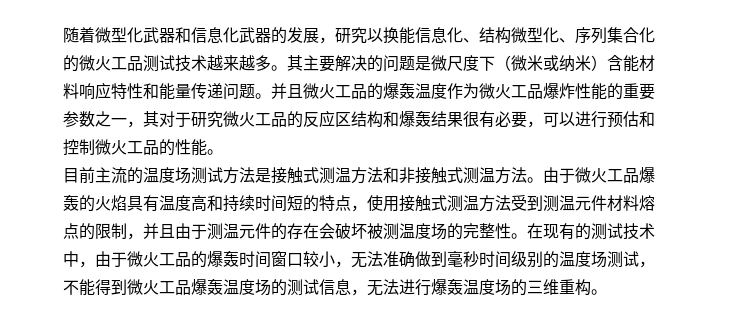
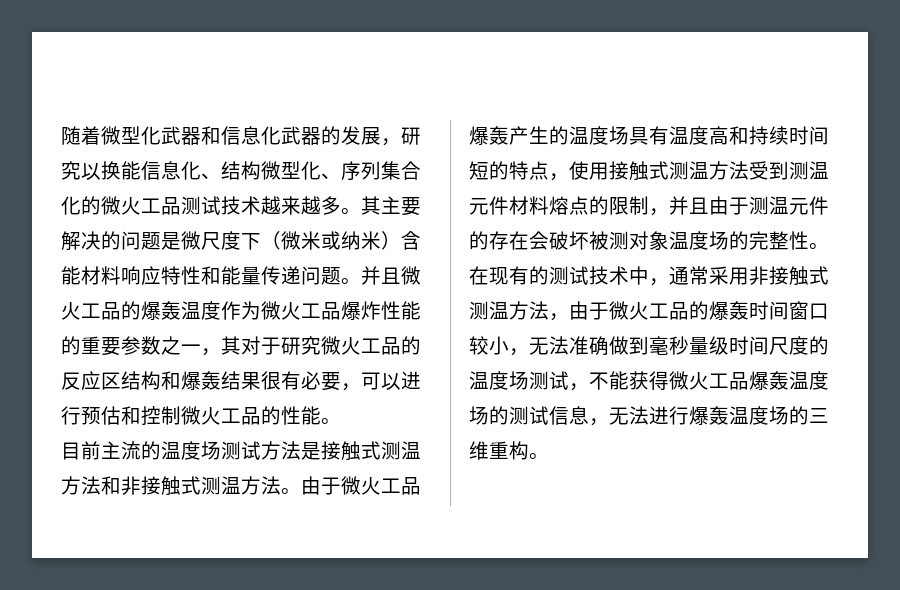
[79,195,127,212] 的火焰 -> [509,126,629,145] 产生的温度场
(399, 231) none -> [629,231,669,250] 对象
(95, 264) none -> [669,266,829,286] [469,301,569,321] 通常采用非接触式测温方法，
[479,251,543,268] 时间级别 -> [689,336,809,355] 量级时间尺度
[95,279,127,295] 得到 -> [629,371,669,390] 获得

